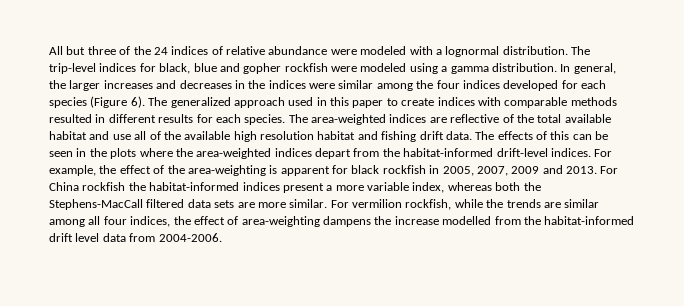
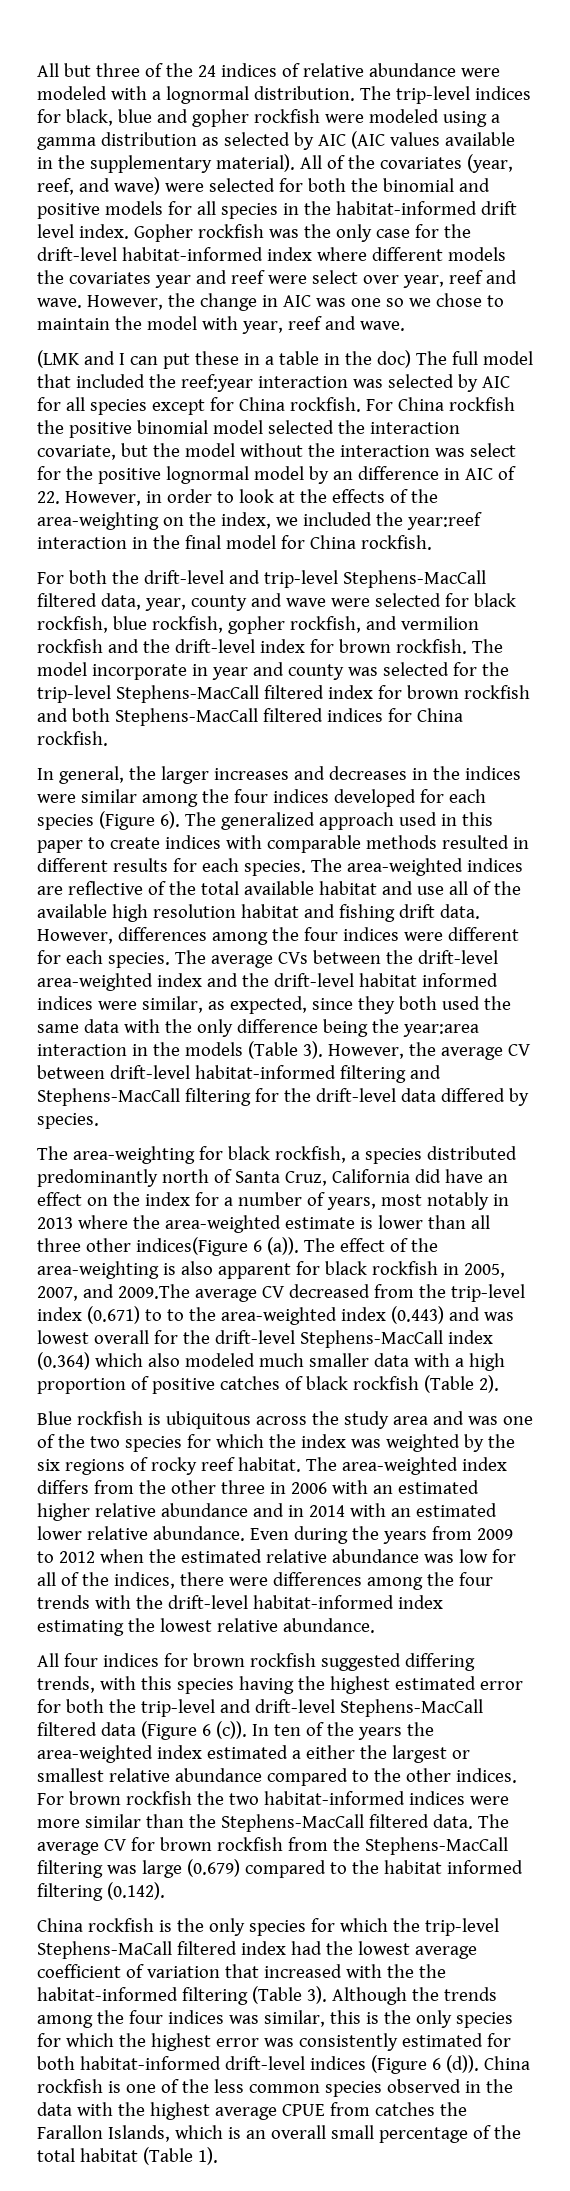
[491,63,557,72] distribution. -> [100,131,515,150] [37,154,513,173] [37,177,490,195] [37,201,517,219] [37,224,471,242] [37,247,506,261] [37,270,517,288] [37,293,504,311] [37,316,405,334] [37,350,533,369] [37,374,510,392] [37,397,515,415] [37,420,460,438] [37,443,516,460] [37,466,516,484] [37,489,438,506] [37,512,482,530] [37,535,432,550] [37,570,486,588] [37,593,516,611] [37,616,479,634] [37,639,503,654] [37,662,509,680] [37,685,530,703] [37,708,463,726] [37,731,108,746] distribution as selected by AIC (AIC values available in the supplementary material). All of the covariates (year, reef, and wave) were selected for both the binomial and positive models for all species in the habitat-informed drift level index. Gopher rockfish was the only case for the drift-level habitat-informed index where different models the covariates year and reef were select over year, reef and wave. However, the change in AIC was one so we chose to maintain the model with year, reef and wave. // (LMK and I can put these in a table in the doc) The full model that included the reef:year interaction was selected by AIC for all species except for China rockfish. For China rockfish the positive binomial model selected the interaction covariate, but the model without the interaction was select for the positive lognormal model by an difference in AIC of 22. However, in order to look at the effects of the area-weighting on the index, we included the year:reef interaction in the final model for China rockfish. // For both the drift-level and trip-level Stephens-MacCall filtered data, year, county and wave were selected for black rockfish, blue rockfish, gopher rockfish, and vermilion rockfish and the drift-level index for brown rockfish. The model incorporate in year and county was selected for the trip-level Stephens-MacCall filtered index for brown rockfish and both Stephens-MacCall filtered indices for China rockfish. //
[475,131,609,140] [49,148,613,159] [49,165,117,176] The effects of this can be seen in the plots where the area-weighted indices depart from the habitat-informed drift-level indices. For example, the -> [37,927,519,945] [37,950,498,968] [37,973,498,991] [37,996,511,1014] [37,1019,479,1037] [37,1041,531,1060] [37,1065,441,1083] [37,1088,529,1106] [37,1113,99,1129] [37,1146,517,1164] [37,1169,508,1187] [37,1192,509,1210] [37,1215,490,1233] [37,1237,335,1256] However, differences among the four indices were different for each species. The average CVs between the drift-level area-weighted index and the drift-level habitat informed indices were similar, as expected, since they both used the same data with the only difference being the year:area interaction in the models (Table 3). However, the average CV between drift-level habitat-informed filtering and Stephens-MacCall filtering for the drift-level data differed by species. // The area-weighting for black rockfish, a species distributed predominantly north of Santa Cruz, California did have an effect on the index for a number of years, most notably in 2013 where the area-weighted estimate is lower than all three other indices(Figure 6 (a)). The
(278, 169) none -> [180,1261,213,1275] also
[511,165,619,174] [49,182,146,191] 2009 and 2013. For China rockfish the -> [82,1284,525,1302] [37,1306,514,1325] [37,1330,493,1348] [37,1352,505,1371] [37,1375,499,1394] [37,1411,533,1429] [37,1434,515,1452] [37,1457,507,1475] [37,1480,479,1494] [37,1503,497,1521] [37,1526,513,1544] [37,1549,516,1563] [37,1572,493,1590] [37,1595,443,1609] [37,1618,375,1636] [37,1653,475,1671] [37,1676,523,1694] [37,1699,483,1717] [37,1721,434,1740] [37,1745,470,1763] [37,1768,517,1786] [37,1791,259,1805] and 2009.The average CV decreased from the trip-level index (0.671) to to the area-weighted index (0.443) and was lowest overall for the drift-level Stephens-MacCall index (0.364) which also modeled much smaller data with a high proportion of positive catches of black rockfish (Table 2). // Blue rockfish is ubiquitous across the study area and was one of the two species for which the index was weighted by the six regions of rocky reef habitat. The area-weighted index differs from the other three in 2006 with an estimated higher relative abundance and in 2014 with an estimated lower relative abundance. Even during the years from 2009 to 2012 when the estimated relative abundance was low for all of the indices, there were differences among the four trends with the drift-level habitat-informed index estimating the lowest relative abundance. // All four indices for brown rockfish suggested differing trends, with this species having the highest estimated error for both the trip-level and drift-level Stephens-MacCall filtered data (Figure 6 (c)). In ten of the years the area-weighted index estimated a either the largest or smallest relative abundance compared to the other indices. For brown rockfish the two
[282,182,541,193] [49,199,600,210] [49,216,635,227] [49,233,222,242] present a more variable index, whereas both the Stephens-MacCall filtered data sets are more similar. For vermilion rockfish, while the trends are similar among all four indices, the effect of area-weighting dampens the increase modelled from the habitat-informed drift level data from 2004-2006. -> [469,1796,509,1805] [37,1814,509,1832] [37,1837,508,1855] [37,1859,523,1878] [37,1882,165,1901] [37,1918,499,1936] [37,1941,477,1959] [37,1964,446,1978] [37,1986,497,2005] [37,2010,513,2028] [37,2033,511,2051] [37,2055,530,2074] [37,2079,513,2097] [37,2102,467,2120] [37,2125,521,2143] [37,2147,218,2165] were more similar than the Stephens-MacCall filtered data. The average CV for brown rockfish from the Stephens-MacCall filtering was large (0.679) compared to the habitat informed filtering (0.142). // China rockfish is the only species for which the trip-level Stephens-MaCall filtered index had the lowest average coefficient of variation that increased with the the habitat-informed filtering (Table 3). Although the trends among the four indices was similar, this is the only species for which the highest error was consistently estimated for both habitat-informed drift-level indices (Figure 6 (d)). China rockfish is one of the less common species observed in the data with the highest average CPUE from catches the Farallon Islands, which is an overall small percentage of the total habitat (Table 1).

